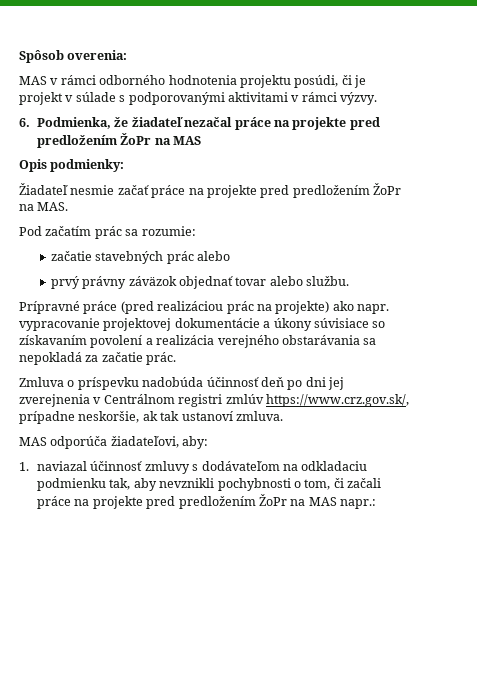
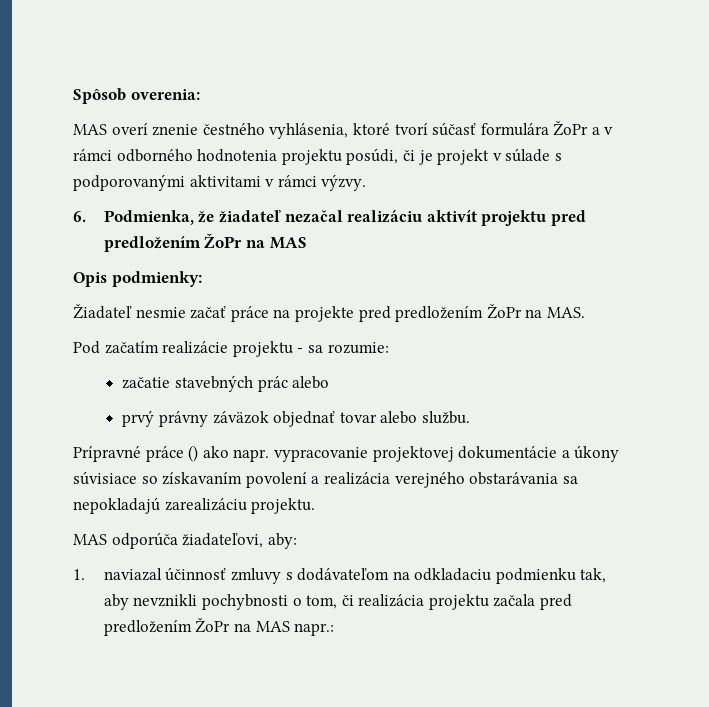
(47, 80) none -> [111,121,600,139] overí znenie čestného vyhlásenia, ktoré tvorí súčasť formulára ŽoPr a
[234,117,347,130] práce na projekte -> [347,210,547,226] realizáciu aktivít projektu
[94,226,122,239] prác -> [162,341,304,357] realizácie projektu -
[120,301,330,314] (pred realizáciou prác na projekte) -> [188,445,199,462] ()
[19,352,177,365] [19,377,344,390] [19,394,409,407] [19,411,283,424] nepokladá za začatie prác. // Zmluva o príspevku nadobúda účinnosť deň po dni jej zverejnenia v Centrálnom registri zmlúv https://www.crz.gov.sk/, prípadne neskoršie, ak tak ustanoví zmluva. -> [73,497,316,514] nepokladajú zarealizáciu projektu.
[347,478,382,488] [37,496,143,509] začali práce na projekte -> [358,594,536,610] realizácia projektu začala

